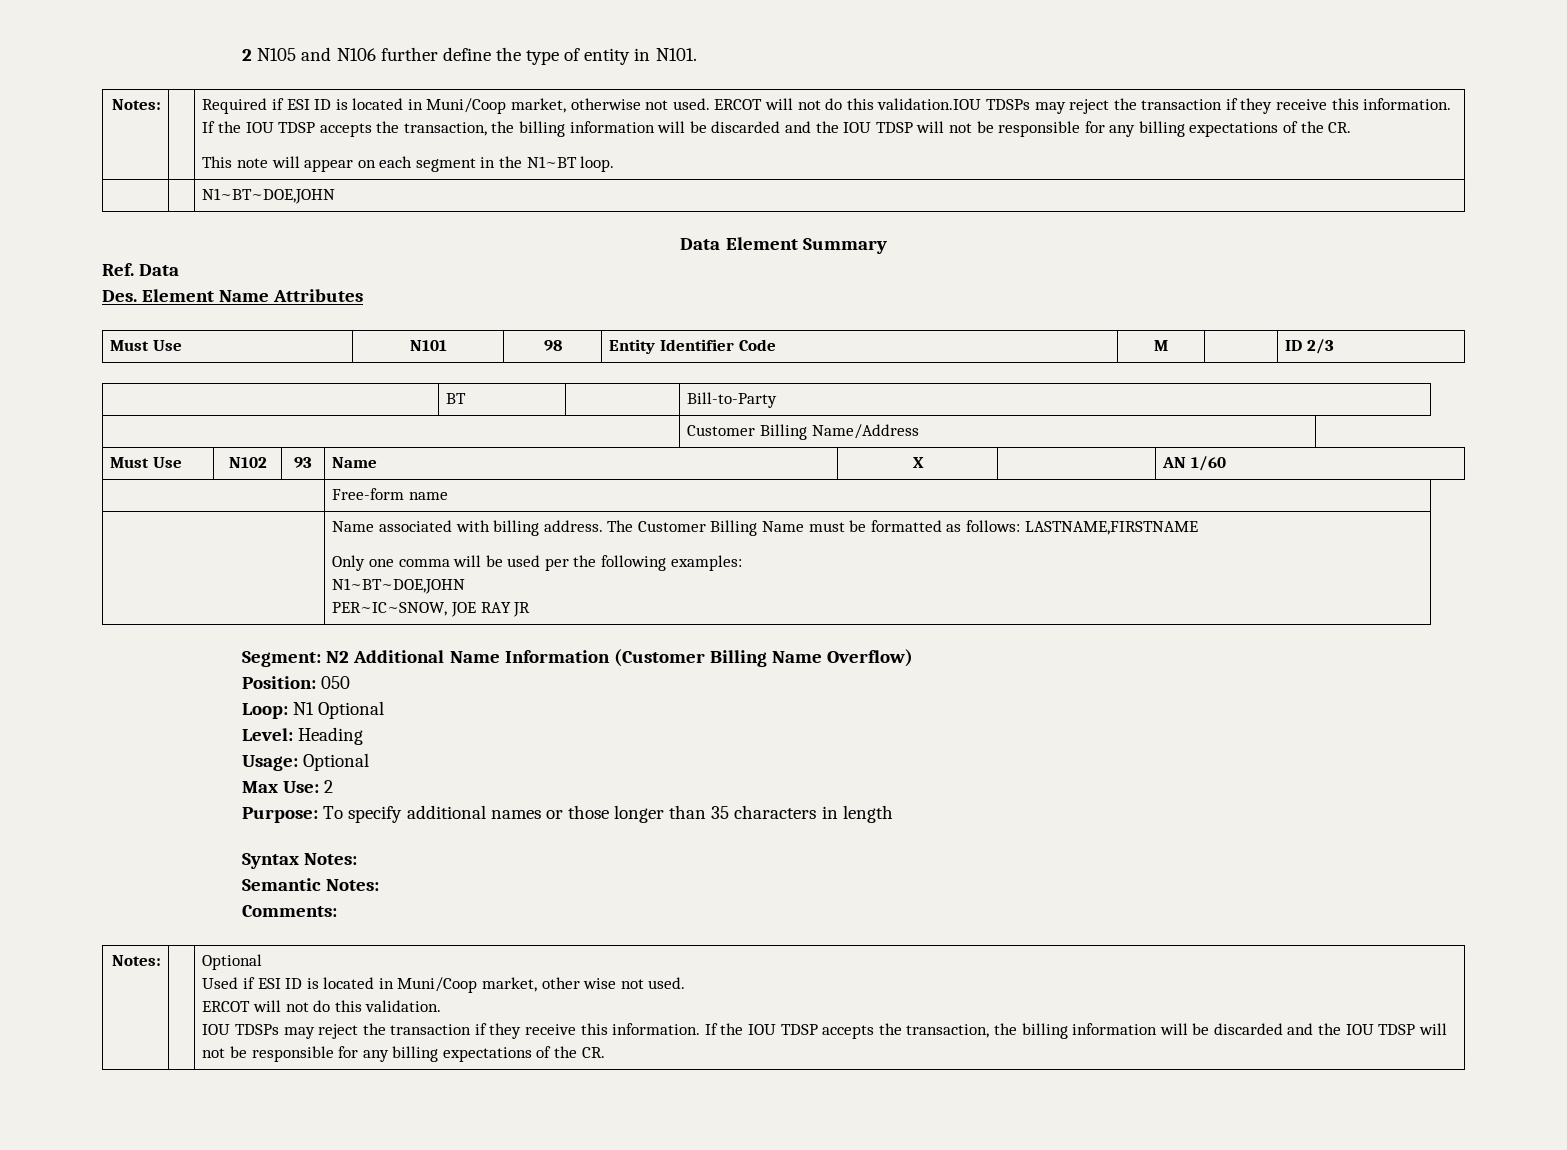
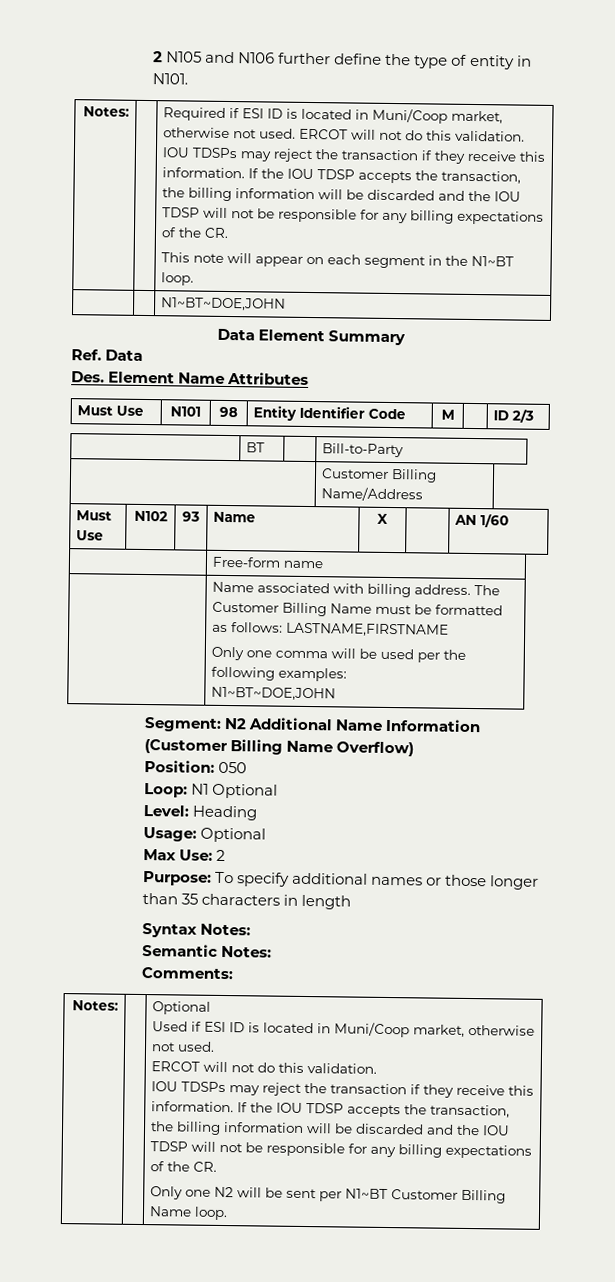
[877,98,982,110] validation.IOU -> [455,130,526,142] [162,147,191,158] validation. IOU
[332,602,531,617] // PER~IC~SNOW, JOE RAY JR -> (337, 693) none
[541,977,617,989] other wise -> [468,1024,536,1036] otherwise
(605, 1052) none -> [150,1186,507,1204] [149,1206,229,1221] // Only one N2 will be sent per N1~BT Customer Billing Name loop.

